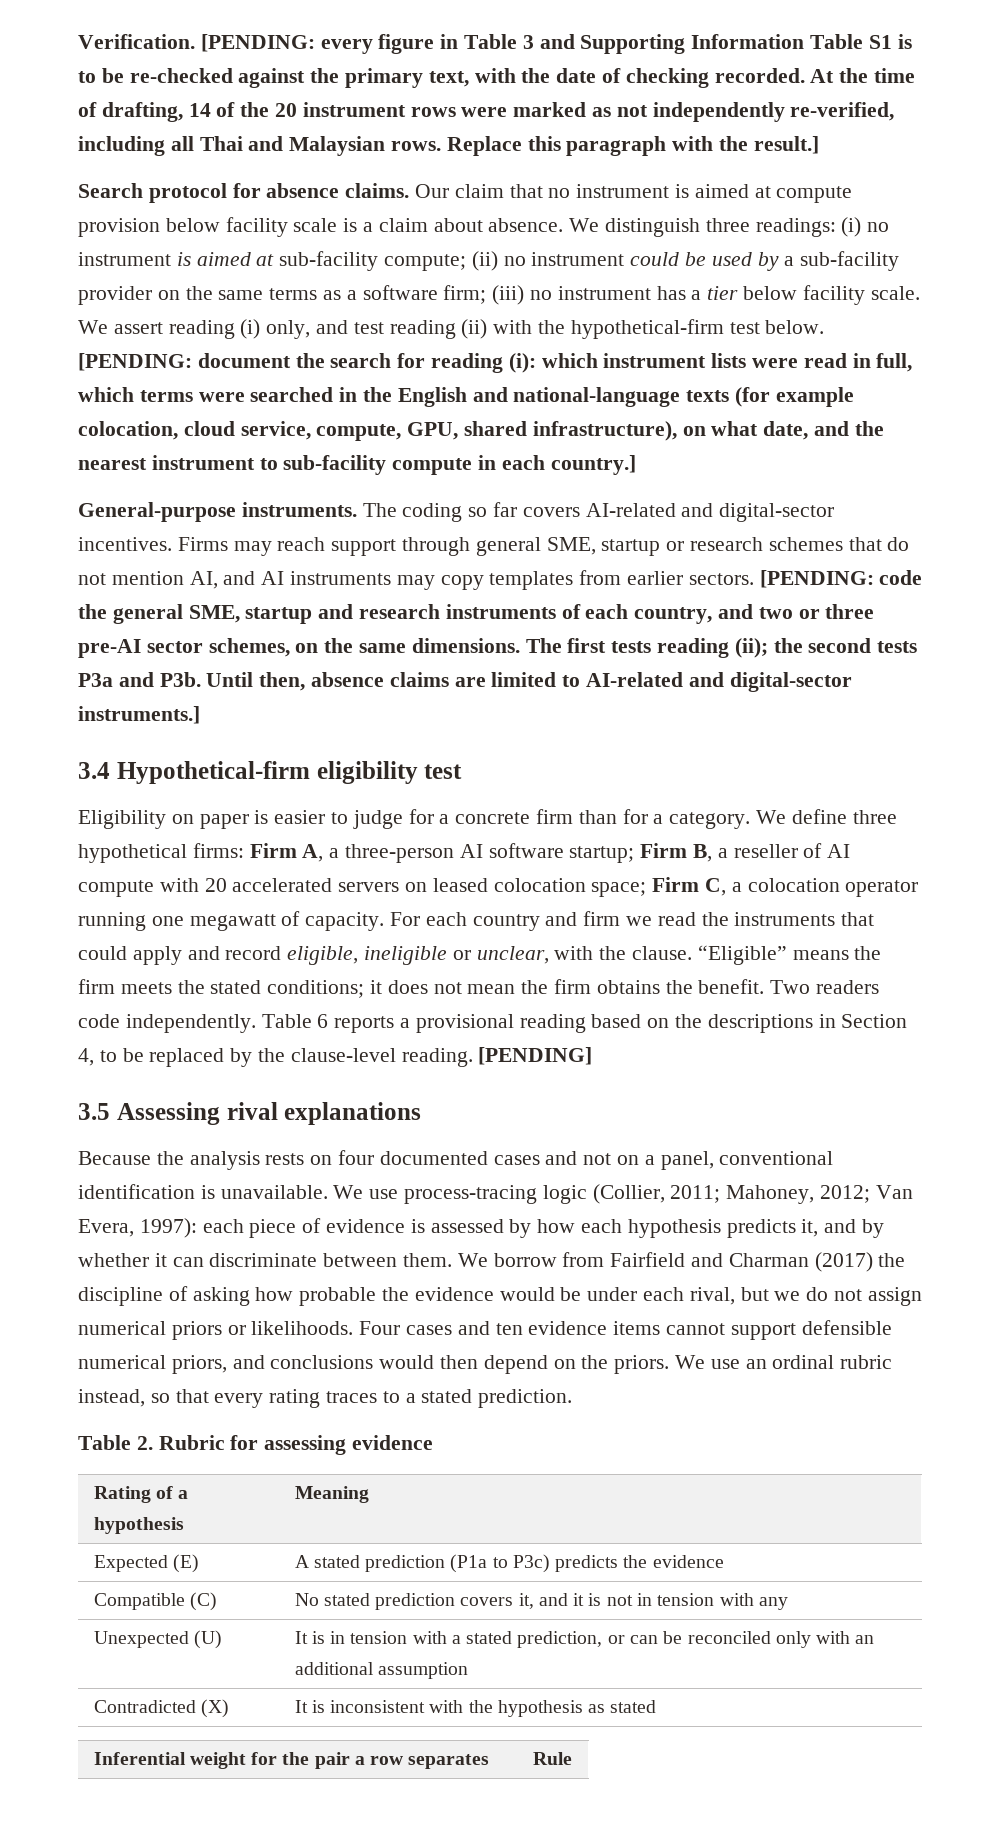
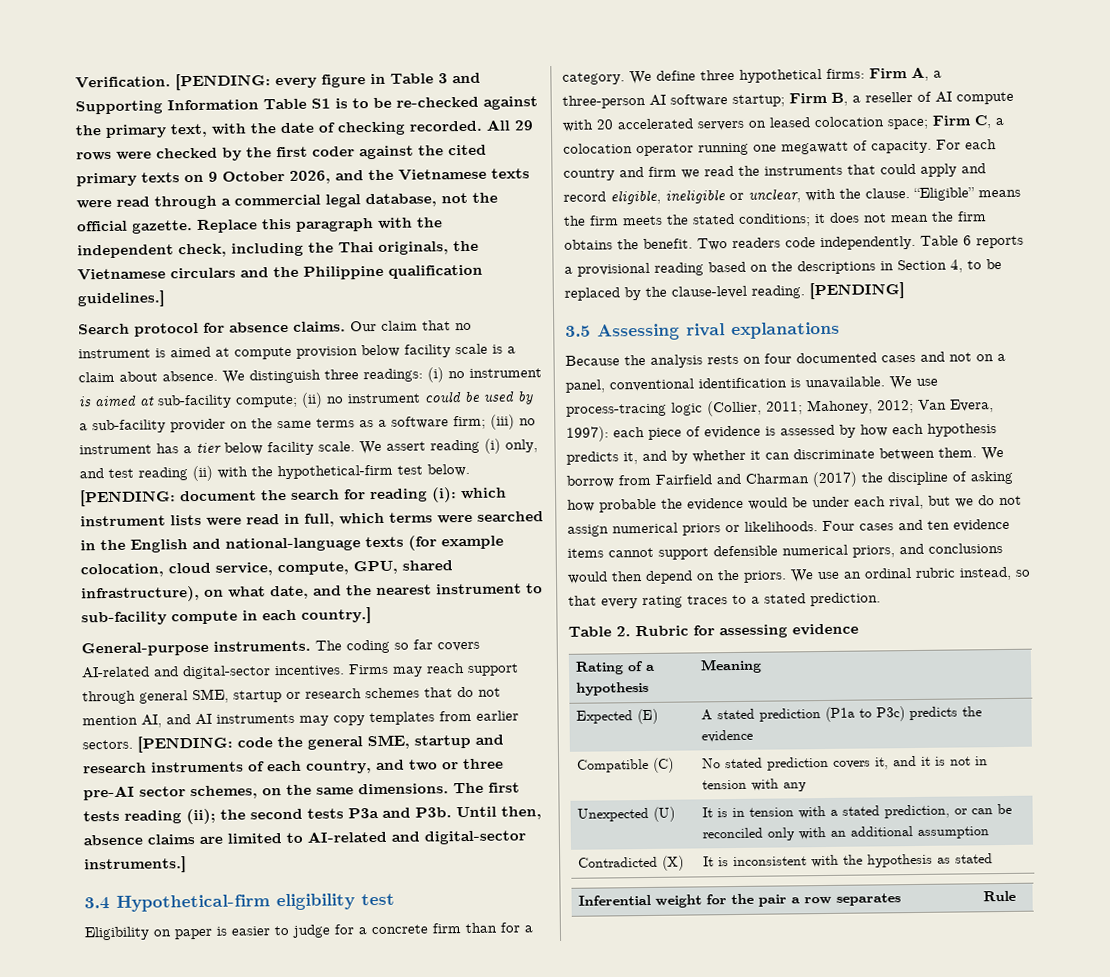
[810,68,916,83] [78,102,895,122] [78,136,442,156] At the time of drafting, 14 of the 20 instrument rows were marked as not independently re-verified, including all Thai and Malaysian rows. -> [486,119,533,131] [76,144,487,161] [76,168,530,187] [76,192,498,210] [76,220,193,234] All 29 rows were checked by the first coder against the cited primary texts on 9 October 2026, and the Vietnamese texts were read through a commercial legal database, not the official gazette.
[753,136,819,154] result.] -> [77,240,479,259] [77,264,483,281] [77,290,165,308] independent check, including the Thai originals, the Vietnamese circulars and the Philippine qualification guidelines.]

